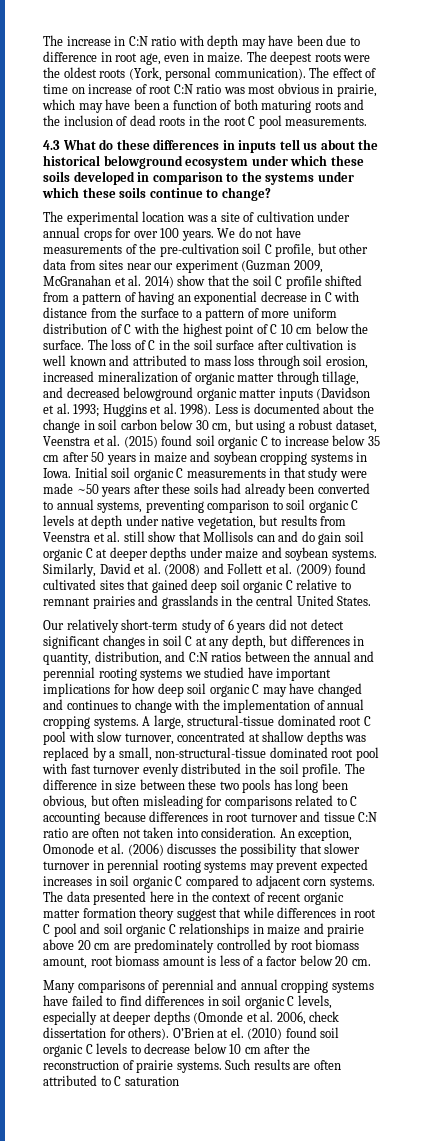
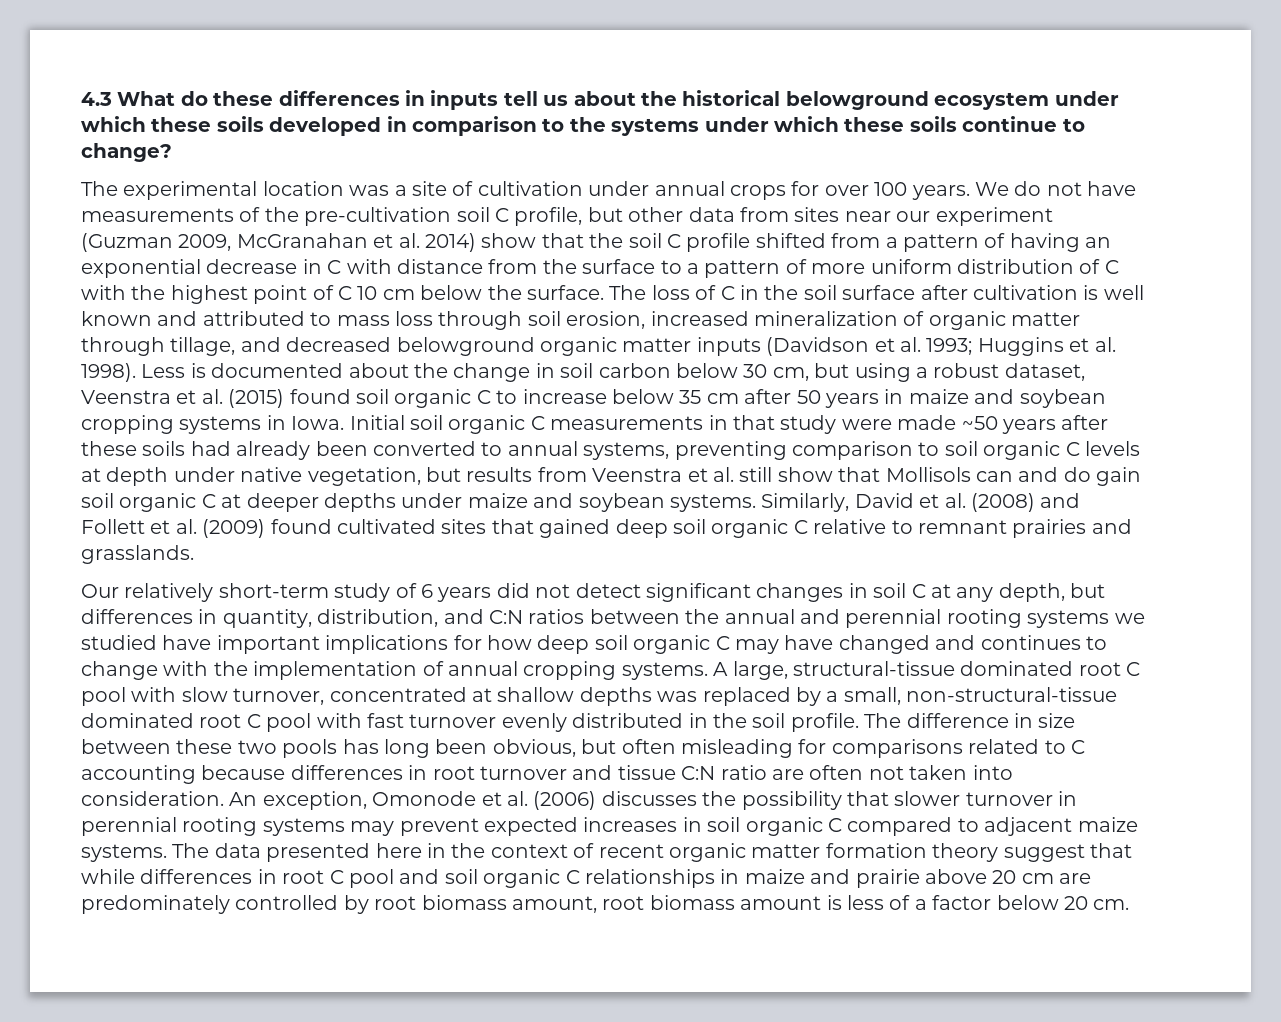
[43,35,360,49] [43,51,371,65] [43,67,377,81] [43,83,377,97] [42,99,365,113] [43,115,368,129] The increase in C:N ratio with depth may have been due to difference in root age, even in maize. The deepest roots were the oldest roots (York, personal communication). The effect of time on increase of root C:N ratio was most obvious in prairie, which may have been a function of both maturing roots and the inclusion of dead roots in the root C pool measurements. // -> (81, 99) none
[161,595,372,609] grasslands in the central United States. -> [81,545,194,564] grasslands.
(354, 753) none -> [246,714,261,728] C
[303,879,327,886] corn -> [1077,817,1138,832] maize
[43,979,374,993] [43,995,332,1009] [43,1011,340,1025] [43,1027,340,1040] [43,1043,310,1057] [43,1059,341,1073] [43,1075,179,1086] // Many comparisons of perennial and annual cropping systems have failed to find differences in soil organic C levels, especially at deeper depths (Omonde et al. 2006, check dissertation for others). O’Brien at el. (2010) found soil organic C levels to decrease below 10 cm after the reconstruction of prairie systems. Such results are often attributed to C saturation -> (1130, 904) none

